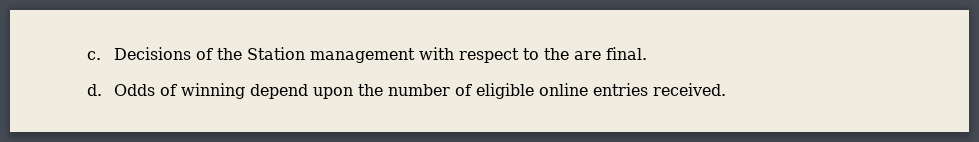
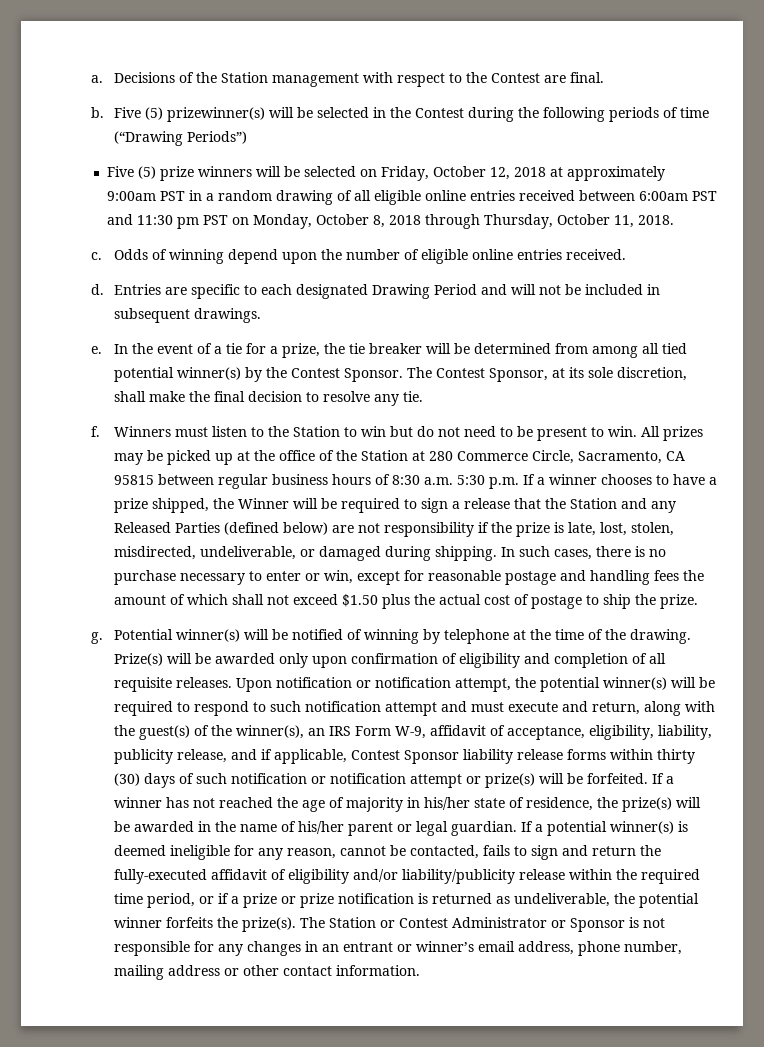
[86,51,101,60] c. -> [91,75,104,83] a.
(570, 54) none -> [490,73,540,83] Contest
[86,84,102,96] d. -> [91,107,709,122] [113,131,247,146] [106,166,665,181] [106,190,717,205] [106,214,674,229] [91,252,103,260] b. Five (5) prizewinner(s) will be selected in the Contest during the following periods of time (“Drawing Periods”) // Five (5) prize winners will be selected on Friday, October 12, 2018 at approximately 9:00am PST in a random drawing of all eligible online entries received between 6:00am PST and 11:30 pm PST on Monday, October 8, 2018 through Thursday, October 11, 2018. // c.
(727, 89) none -> [91,284,660,299] [113,308,261,323] [91,343,687,358] [113,367,687,382] [113,391,423,406] [91,426,703,441] [113,450,685,465] [113,474,717,489] [113,498,676,513] [113,522,674,537] [113,546,666,561] [113,570,704,585] [113,594,698,609] [91,629,691,644] [113,653,666,668] [113,677,715,692] [113,701,715,716] [113,725,712,740] [113,749,695,764] [113,773,674,788] [113,797,701,812] [113,821,688,836] [113,845,661,860] [113,869,700,884] [113,893,699,908] [113,917,665,932] [113,941,682,956] [113,965,420,980] // d. Entries are specific to each designated Drawing Period and will not be included in subsequent drawings. // e. In the event of a tie for a prize, the tie breaker will be determined from among all tied potential winner(s) by the Contest Sponsor. The Contest Sponsor, at its sole discretion, shall make the final decision to resolve any tie. // f. Winners must listen to the Station to win but do not need to be present to win. All prizes may be picked up at the office of the Station at 280 Commerce Circle, Sacramento, CA 95815 between regular business hours of 8:30 a.m. 5:30 p.m. If a winner chooses to have a prize shipped, the Winner will be required to sign a release that the Station and any Released Parties (defined below) are not responsibility if the prize is late, lost, stolen, misdirected, undeliverable, or damaged during shipping. In such cases, there is no purchase necessary to enter or win, except for reasonable postage and handling fees the amount of which shall not exceed $1.50 plus the actual cost of postage to ship the prize. // g. Potential winner(s) will be notified of winning by telephone at the time of the drawing. Prize(s) will be awarded only upon confirmation of eligibility and completion of all requisite releases. Upon notification or notification attempt, the potential winner(s) will be required to respond to such notification attempt and must execute and return, along with the guest(s) of the winner(s), an IRS Form W-9, affidavit of acceptance, eligibility, liability, publicity release, and if applicable, Contest Sponsor liability release forms within thirty (30) days of such notification or notification attempt or prize(s) will be forfeited. If a winner has not reached the age of majority in his/her state of residence, the prize(s) will be awarded in the name of his/her parent or legal guardian. If a potential winner(s) is deemed ineligible for any reason, cannot be contacted, fails to sign and return the fully-executed affidavit of eligibility and/or liability/publicity release within the required time period, or if a prize or prize notification is returned as undeliverable, the potential winner forfeits the prize(s). The Station or Contest Administrator or Sponsor is not responsible for any changes in an entrant or winner’s email address, phone number, mailing address or other contact information.

